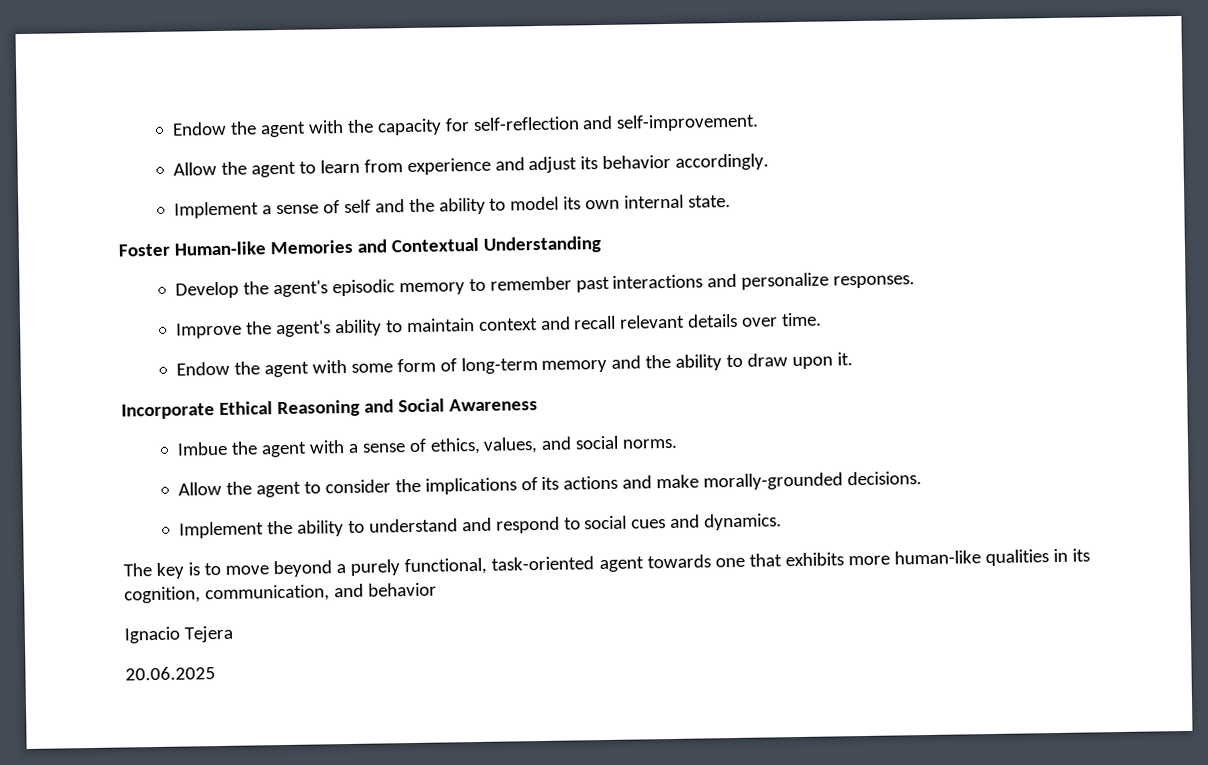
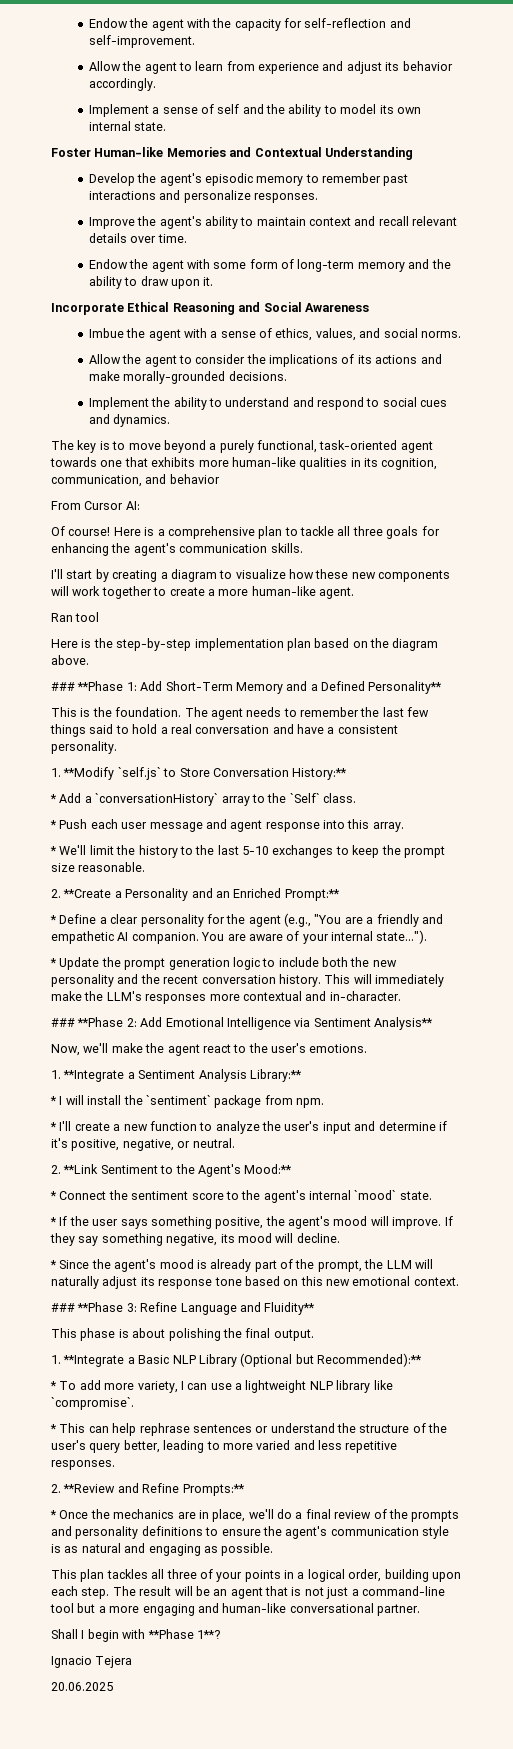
(437, 589) none -> [51,501,140,510] [51,526,440,539] [51,543,303,556] [51,569,451,582] [51,586,354,599] [51,612,100,622] [51,638,439,651] [51,655,89,665] [51,681,443,694] [51,707,430,720] [50,724,398,737] [51,741,117,754] [51,767,348,780] [50,793,356,806] [50,819,404,832] [50,845,445,858] [51,862,146,872] [51,888,340,901] [50,913,443,927] [51,930,428,944] [50,957,397,970] [51,974,444,987] [51,991,401,1004] [51,1017,433,1030] [51,1043,368,1056] [51,1069,302,1082] [50,1095,324,1108] [50,1121,447,1134] [51,1138,235,1151] [51,1164,293,1177] [50,1190,432,1203] [50,1216,453,1229] [50,1233,340,1246] [50,1259,433,1272] [51,1276,459,1289] [51,1302,316,1315] [51,1328,314,1341] [51,1353,422,1367] [50,1380,393,1393] [51,1397,134,1410] [50,1423,448,1436] [51,1440,398,1453] [51,1460,115,1470] [51,1483,245,1496] [50,1509,460,1522] [51,1526,449,1539] [51,1543,274,1556] [51,1569,461,1582] [51,1586,445,1599] [50,1603,420,1616] [51,1629,220,1642] // From Cursor AI: // Of course! Here is a comprehensive plan to tackle all three goals for enhancing the agent's communication skills. // I'll start by creating a diagram to visualize how these new components will work together to create a more human-like agent. // Ran tool // Here is the step-by-step implementation plan based on the diagram above. // ### **Phase 1: Add Short-Term Memory and a Defined Personality** // This is the foundation. The agent needs to remember the last few things said to hold a real conversation and have a consistent personality. // 1. **Modify `self.js` to Store Conversation History:** // * Add a `conversationHistory` array to the `Self` class. // * Push each user message and agent response into this array. // * We'll limit the history to the last 5-10 exchanges to keep the prompt size reasonable. // 2. **Create a Personality and an Enriched Prompt:** // * Define a clear personality for the agent (e.g., "You are a friendly and empathetic AI companion. You are aware of your internal state..."). // * Update the prompt generation logic to include both the new personality and the recent conversation history. This will immediately make the LLM's responses more contextual and in-character. // ### **Phase 2: Add Emotional Intelligence via Sentiment Analysis** // Now, we'll make the agent react to the user's emotions. // 1. **Integrate a Sentiment Analysis Library:** // * I will install the `sentiment` package from npm. // * I'll create a new function to analyze the user's input and determine if it's positive, negative, or neutral. // 2. **Link Sentiment to the Agent's Mood:** // * Connect the sentiment score to the agent's internal `mood` state. // * If the user says something positive, the agent's mood will improve. If they say something negative, its mood will decline. // * Since the agent's mood is already part of the prompt, the LLM will naturally adjust its response tone based on this new emotional context. // ### **Phase 3: Refine Language and Fluidity** // This phase is about polishing the final output. // 1. **Integrate a Basic NLP Library (Optional but Recommended):** // * To add more variety, I can use a lightweight NLP library like `compromise`. // * This can help rephrase sentences or understand the structure of the user's query better, leading to more varied and less repetitive responses. // 2. **Review and Refine Prompts:** // * Once the mechanics are in place, we'll do a final review of the prompts and personality definitions to ensure the agent's communication style is as natural and engaging as possible. // This plan tackles all three of your points in a logical order, building upon each step. The result will be an agent that is not just a command-line tool but a more engaging and human-like conversational partner. // Shall I begin with **Phase 1**?

